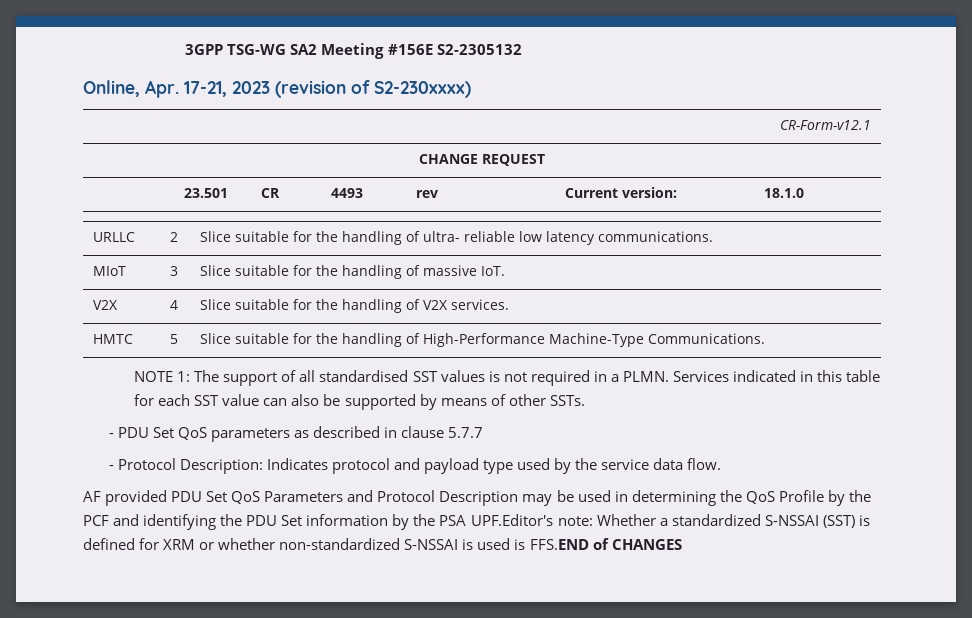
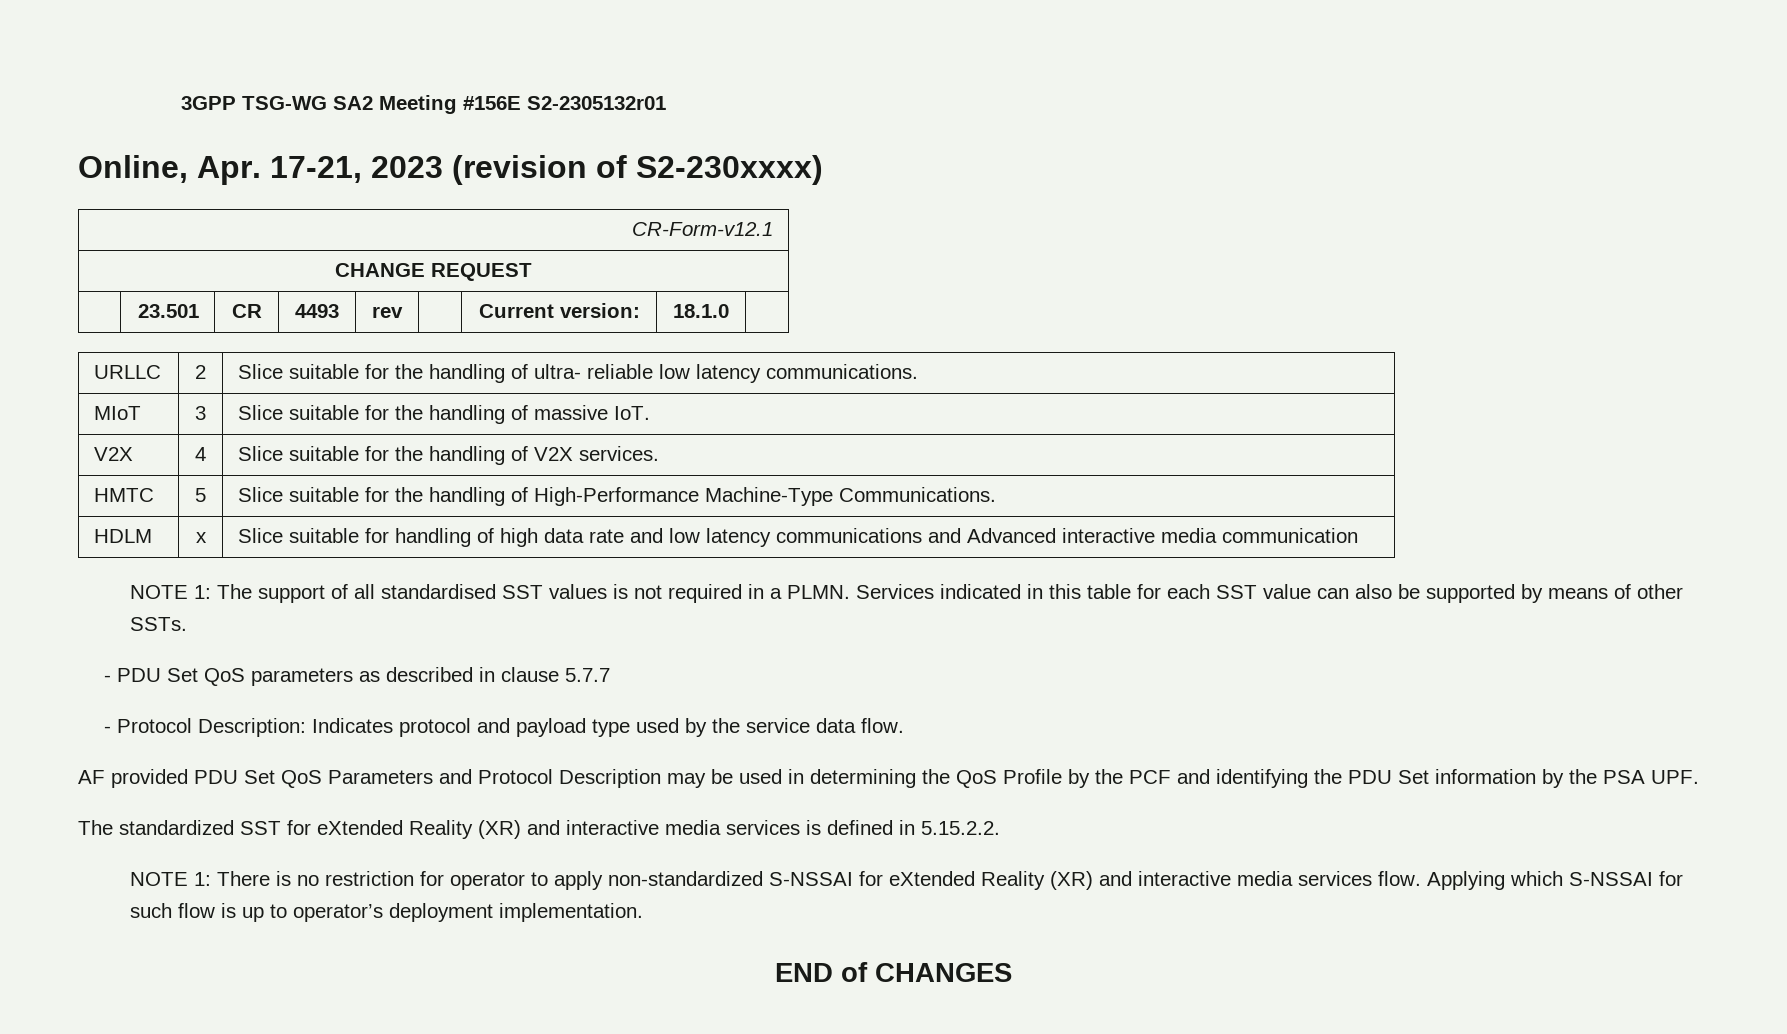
[436,44,522,55] S2-2305132 -> [527,96,667,110] S2-2305132r01
(765, 338) none -> [94,529,153,543] [195,532,207,543] [238,528,1359,547] // HDLM | x | Slice suitable for handling of high data rate and low latency communications and Advanced interactive media communication
[470,514,870,528] [83,538,589,550] UPF.Editor's note: Whether a standardized S-NSSAI (SST) is defined for XRM or whether non-standardized S-NSSAI is used is FFS.END -> [1651,770,1699,784] [78,820,1000,839] [129,871,1683,890] [129,903,643,922] [775,963,833,982] UPF. // The standardized SST for eXtended Reality (XR) and interactive media services is defined in 5.15.2.2. // NOTE 1: There is no restriction for operator to apply non-standardized S-NSSAI for eXtended Reality (XR) and interactive media services flow. Applying which S-NSSAI for such flow is up to operator’s deployment implementation. // END

